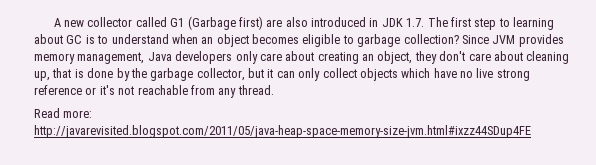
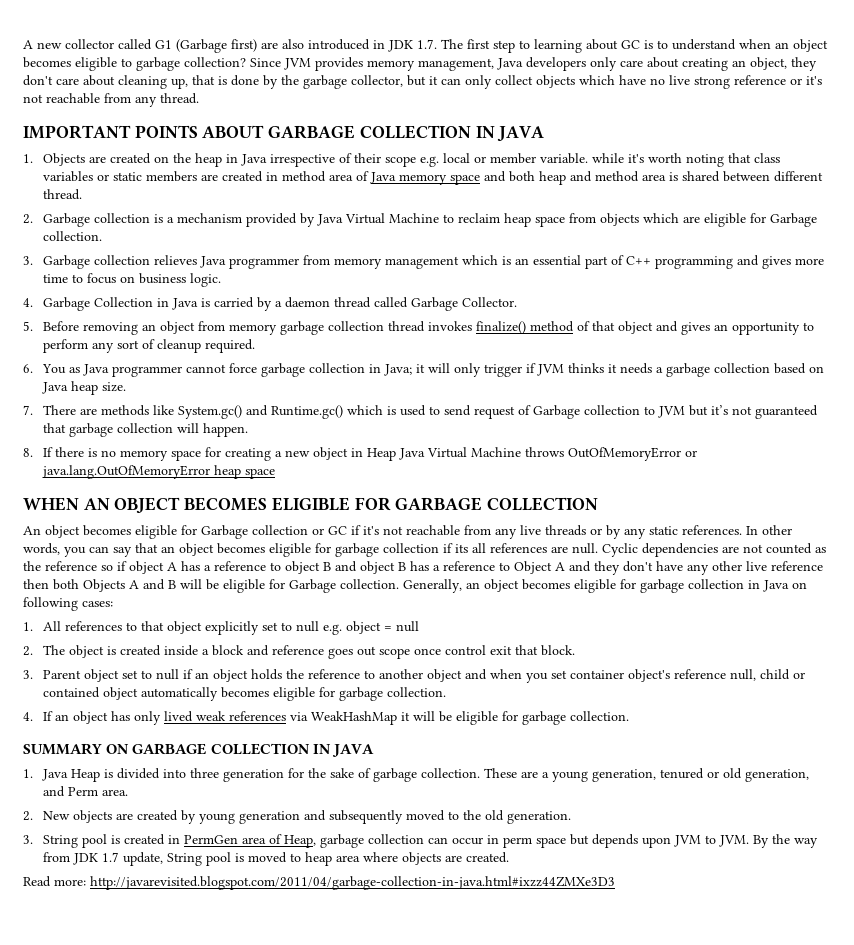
(274, 90) none -> [23,125,545,142] [23,153,781,167] [43,171,824,185] [43,189,83,200] [23,213,818,227] [43,231,103,241] [23,255,825,269] [43,273,222,287] [23,297,518,311] [23,321,815,335] [43,339,256,353] [23,363,825,377] [42,381,127,395] [23,405,819,419] [43,423,249,437] [23,447,698,461] [42,465,276,479] [23,497,599,514] [23,525,792,539] [23,543,826,557] [23,561,823,575] [23,579,807,593] [23,597,113,611] [23,621,420,635] [23,645,576,659] [23,669,806,683] [43,687,447,701] [23,711,630,725] [23,743,374,757] [23,768,810,782] [43,786,129,797] [23,810,572,824] [23,834,819,848] [43,852,510,866] // IMPORTANT POINTS ABOUT GARBAGE COLLECTION IN JAVA // 1. Objects are created on the heap in Java irrespective of their scope e.g. local or member variable. while it's worth noting that class variables or static members are created in method area of Java memory space and both heap and method area is shared between different thread. // 2. Garbage collection is a mechanism provided by Java Virtual Machine to reclaim heap space from objects which are eligible for Garbage collection. // 3. Garbage collection relieves Java programmer from memory management which is an essential part of C++ programming and gives more time to focus on business logic. // 4. Garbage Collection in Java is carried by a daemon thread called Garbage Collector. // 5. Before removing an object from memory garbage collection thread invokes finalize() method of that object and gives an opportunity to perform any sort of cleanup required. // 6. You as Java programmer cannot force garbage collection in Java; it will only trigger if JVM thinks it needs a garbage collection based on Java heap size. // 7. There are methods like System.gc() and Runtime.gc() which is used to send request of Garbage collection to JVM but it’s not guaranteed that garbage collection will happen. // 8. If there is no memory space for creating a new object in Heap Java Virtual Machine throws OutOfMemoryError or java.lang.OutOfMemoryError heap space // WHEN AN OBJECT BECOMES ELIGIBLE FOR GARBAGE COLLECTION // An object becomes eligible for Garbage collection or GC if it's not reachable from any live threads or by any static references. In other words, you can say that an object becomes eligible for garbage collection if its all references are null. Cyclic dependencies are not counted as the reference so if object A has a reference to object B and object B has a reference to Object A and they don't have any other live reference then both Objects A and B will be eligible for Garbage collection. Generally, an object becomes eligible for garbage collection in Java on following cases: // 1. All references to that object explicitly set to null e.g. object = null // 2. The object is created inside a block and reference goes out scope once control exit that block. // 3. Parent object set to null if an object holds the reference to another object and when you set container object's reference null, child or contained object automatically becomes eligible for garbage collection. // 4. If an object has only lived weak references via WeakHashMap it will be eligible for garbage collection. // SUMMARY ON GARBAGE COLLECTION IN JAVA // 1. Java Heap is divided into three generation for the sake of garbage collection. These are a young generation, tenured or old generation, and Perm area. // 2. New objects are created by young generation and subsequently moved to the old generation. // 3. String pool is created in PermGen area of Heap, garbage collection can occur in perm space but depends upon JVM to JVM. By the way from JDK 1.7 update, String pool is moved to heap area where objects are created.
[34,125,531,138] http://javarevisited.blogspot.com/2011/05/java-heap-space-memory-size-jvm.html#ixzz44SDup4FE -> [90,876,615,890] http://javarevisited.blogspot.com/2011/04/garbage-collection-in-java.html#ixzz44ZMXe3D3

